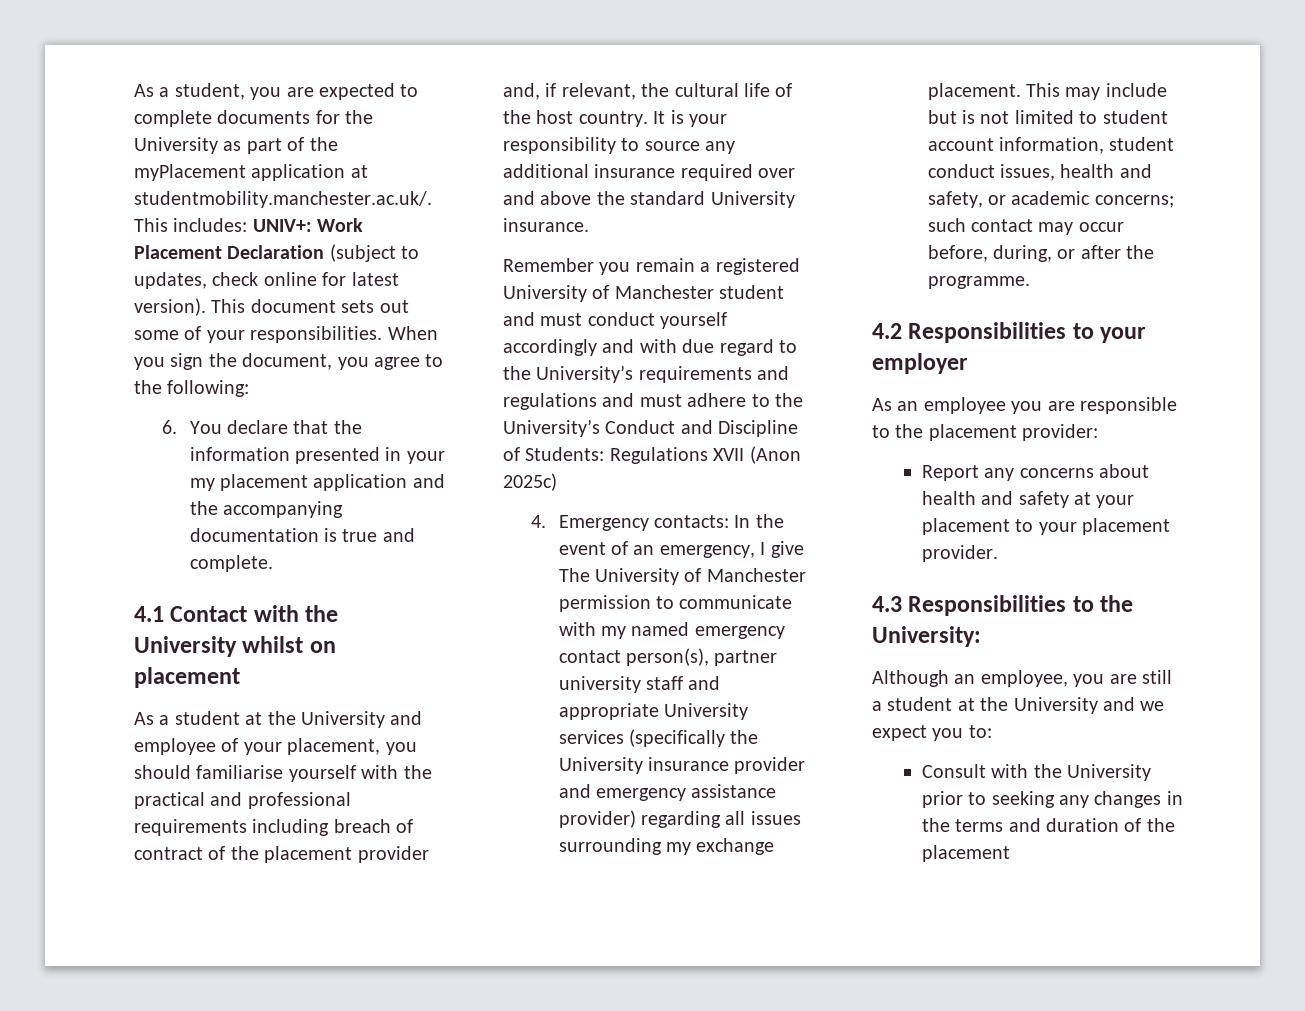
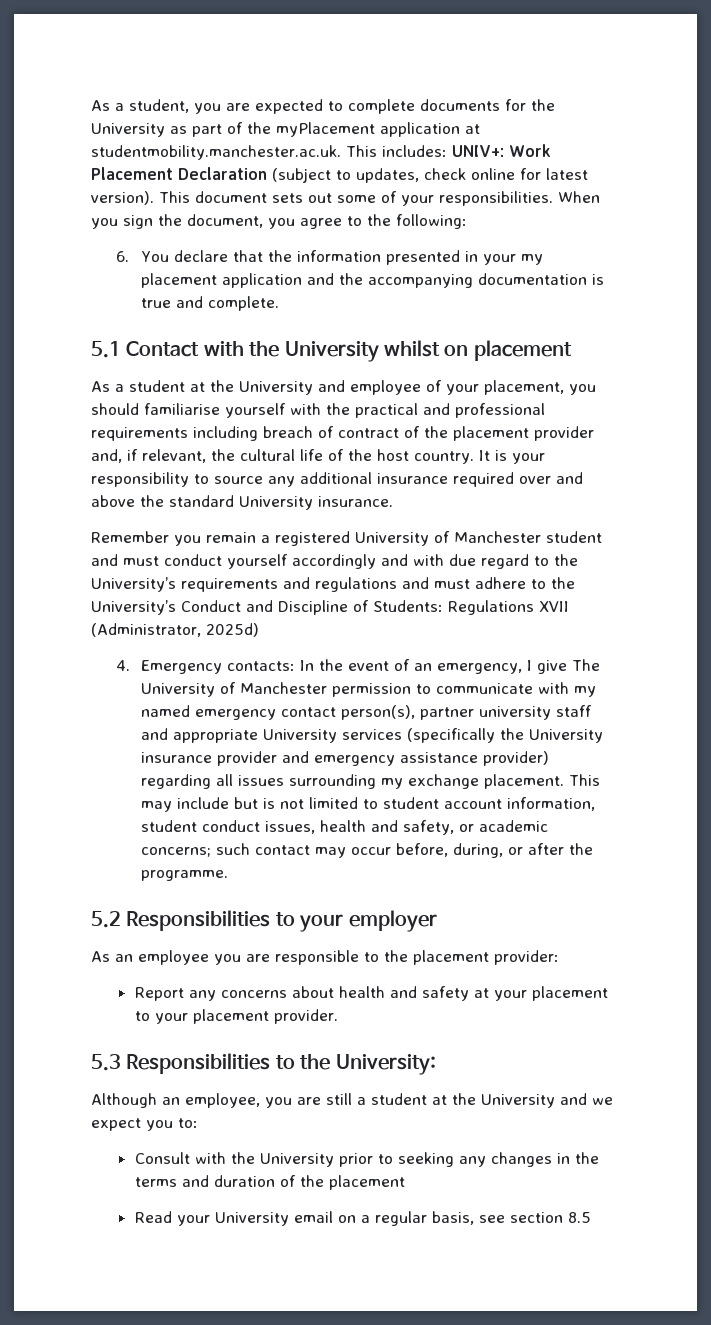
[134,191,432,208] studentmobility.manchester.ac.uk/. -> [91,145,341,160] studentmobility.manchester.ac.uk.
[134,606,164,622] 4.1 -> [91,341,121,358] 5.1
[749,446,801,464] [503,473,557,491] (Anon 2025c) -> [91,623,259,637] (Administrator, 2025d)
[872,323,902,339] 4.2 -> [91,911,121,928] 5.2
[872,596,902,612] 4.3 -> [91,1054,121,1071] 5.3
(1010, 853) none -> [134,1211,591,1226] // Read your University email on a regular basis, see section 8.5

